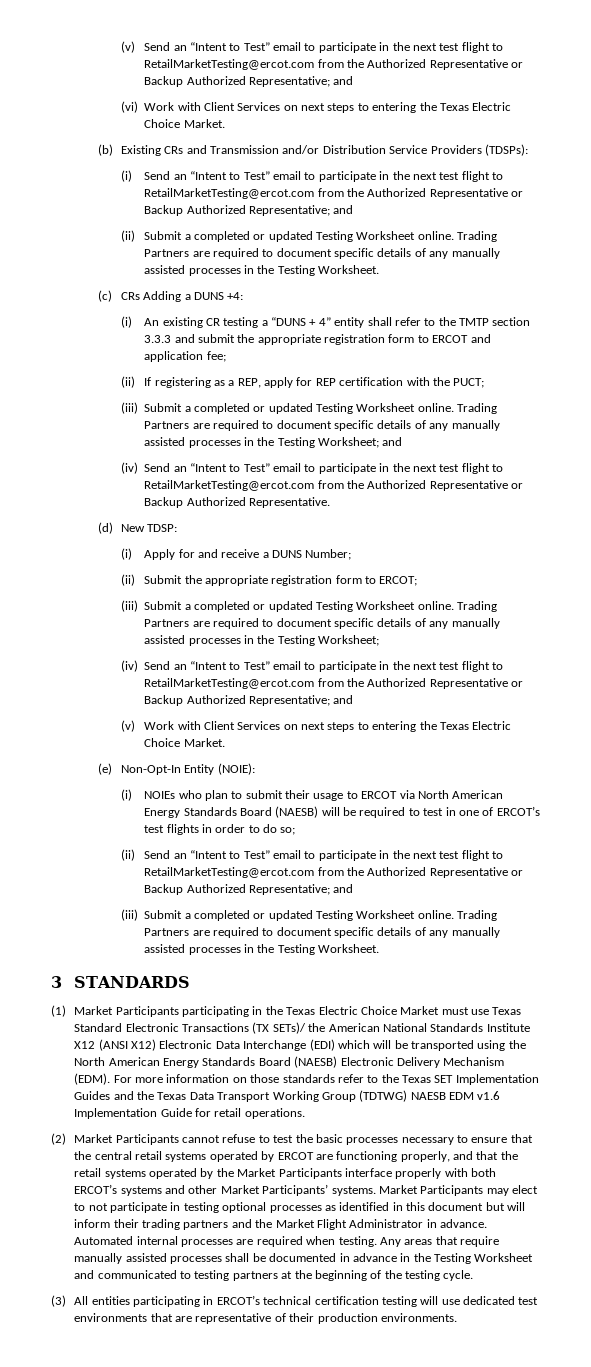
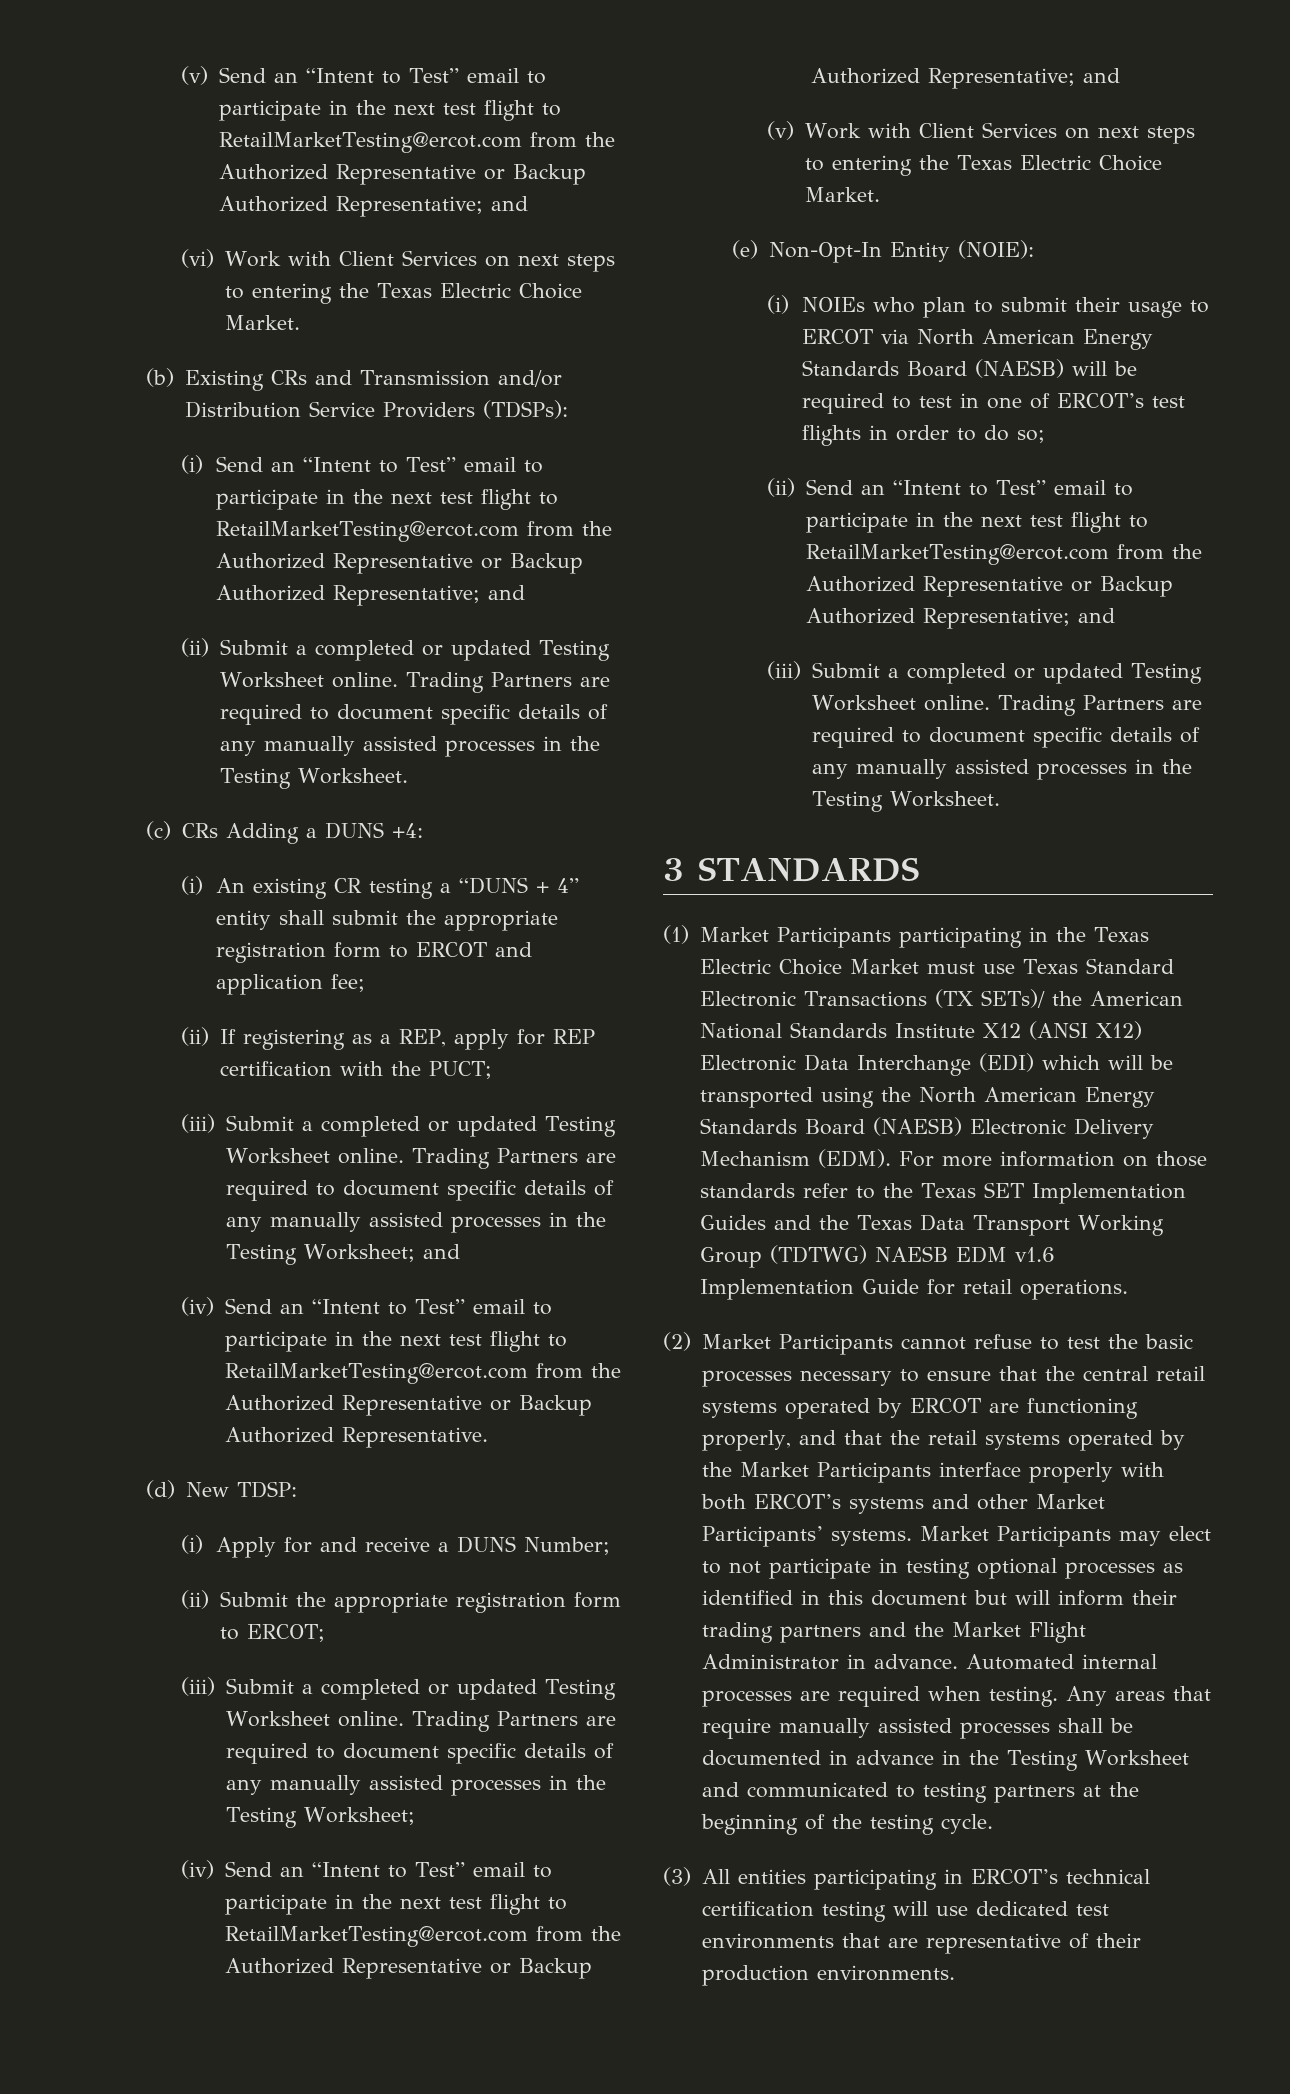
[394,317,531,326] [144,334,195,343] refer to the TMTP section 3.3.3 and -> (324, 917) none

